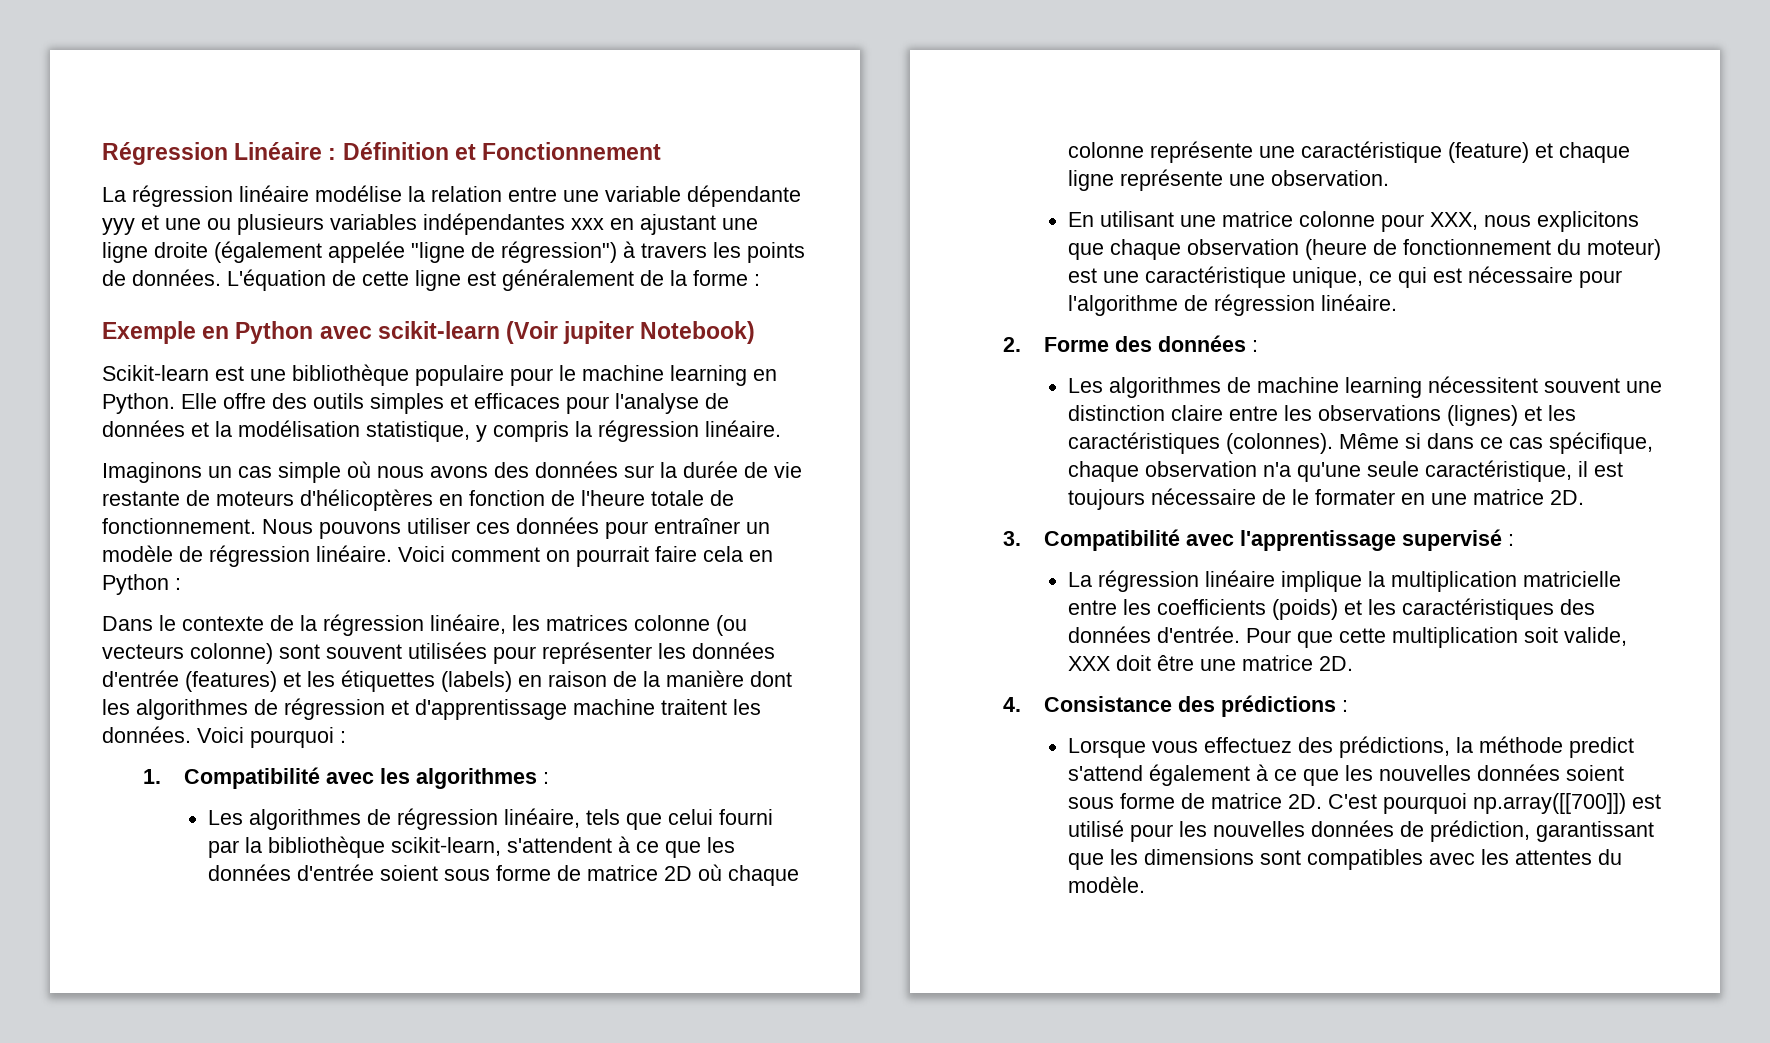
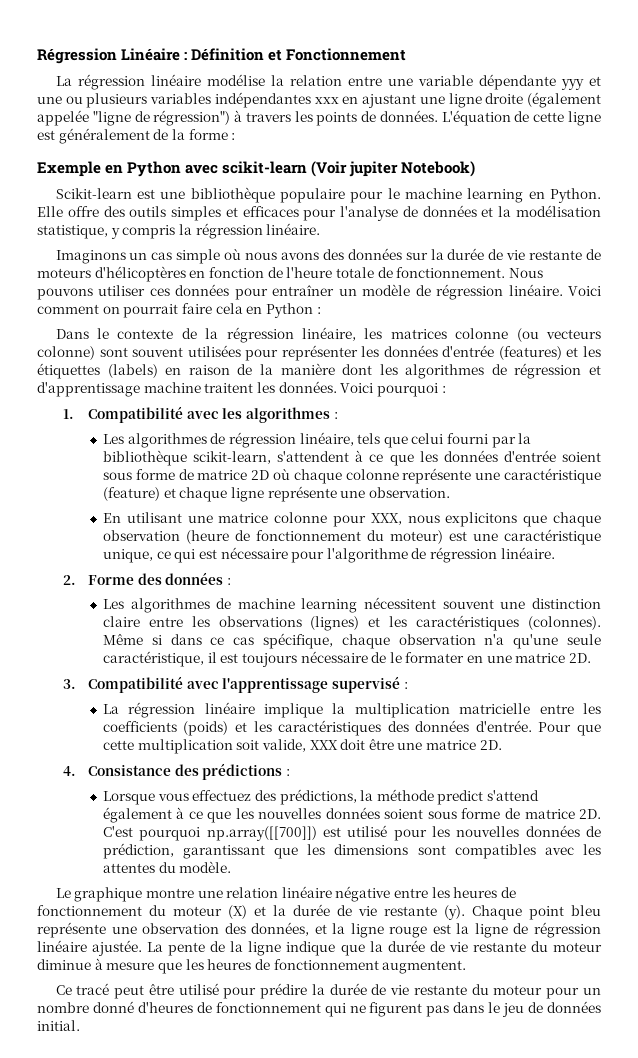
(1146, 884) none -> [55,886,517,902] [37,904,601,920] [37,922,602,938] [37,940,602,956] [37,958,467,974] [55,983,601,999] [37,1001,601,1017] [37,1020,80,1031] // Le graphique montre une relation linéaire négative entre les heures de fonctionnement du moteur (X) et la durée de vie restante (y). Chaque point bleu représente une observation des données, et la ligne rouge est la ligne de régression linéaire ajustée. La pente de la ligne indique que la durée de vie restante du moteur diminue à mesure que les heures de fonctionnement augmentent. // Ce tracé peut être utilisé pour prédire la durée de vie restante du moteur pour un nombre donné d'heures de fonctionnement qui ne figurent pas dans le jeu de données initial.

